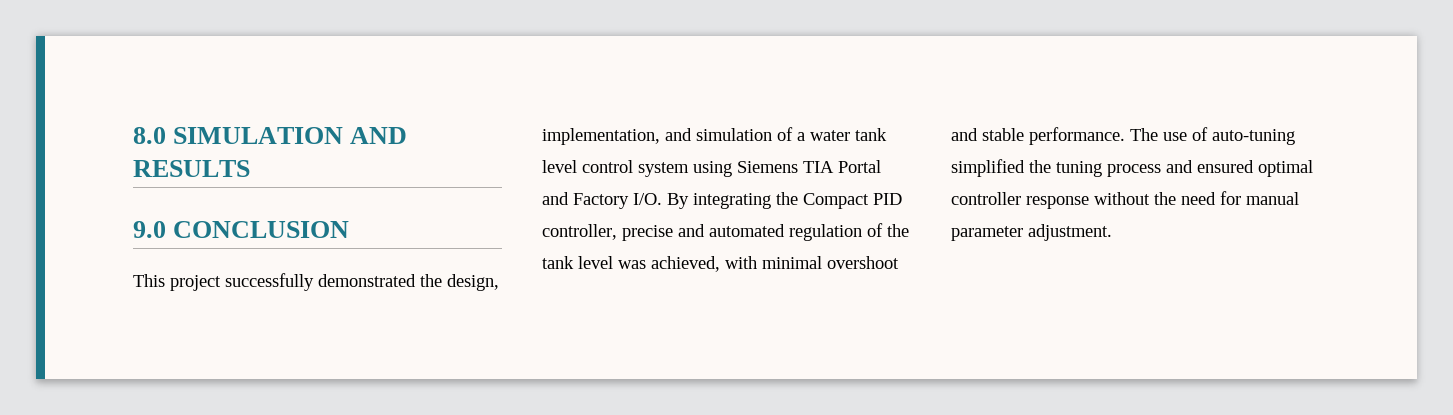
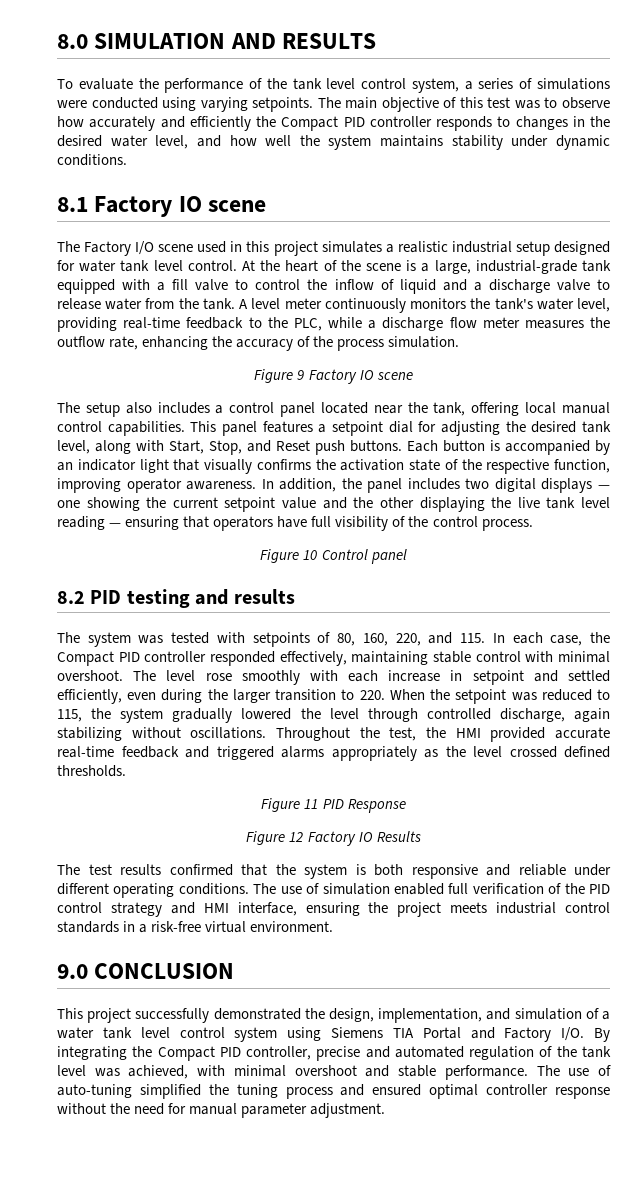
(250, 168) none -> [57,78,610,93] [57,97,611,112] [57,116,610,131] [57,135,610,150] [57,154,127,166] [57,196,267,217] [57,241,610,256] [57,260,611,274] [57,279,610,294] [57,298,610,313] [57,317,611,332] [57,336,460,351] [254,369,413,384] [57,402,611,417] [57,421,612,436] [57,440,610,455] [57,459,610,474] [57,478,611,493] [57,497,611,512] [57,516,533,531] [260,549,407,564] [57,589,295,608] [57,632,611,647] [57,651,611,666] [57,670,610,685] [57,689,610,704] [57,708,611,723] [57,727,611,742] [57,746,610,761] [57,765,126,777] [261,798,406,813] [246,831,421,846] [57,864,611,879] [57,883,610,898] [57,902,610,917] [57,921,334,933] // To evaluate the performance of the tank level control system, a series of simulations were conducted using varying setpoints. The main objective of this test was to observe how accurately and efficiently the Compact PID controller responds to changes in the desired water level, and how well the system maintains stability under dynamic conditions. // 8.1 Factory IO scene // The Factory I/O scene used in this project simulates a realistic industrial setup designed for water tank level control. At the heart of the scene is a large, industrial-grade tank equipped with a fill valve to control the inflow of liquid and a discharge valve to release water from the tank. A level meter continuously monitors the tank's water level, providing real-time feedback to the PLC, while a discharge flow meter measures the outflow rate, enhancing the accuracy of the process simulation. // Figure 9 Factory IO scene // The setup also includes a control panel located near the tank, offering local manual control capabilities. This panel features a setpoint dial for adjusting the desired tank level, along with Start, Stop, and Reset push buttons. Each button is accompanied by an indicator light that visually confirms the activation state of the respective function, improving operator awareness. In addition, the panel includes two digital displays — one showing the current setpoint value and the other displaying the live tank level reading — ensuring that operators have full visibility of the control process. // Figure 10 Control panel // 8.2 PID testing and results // The system was tested with setpoints of 80, 160, 220, and 115. In each case, the Compact PID controller responded effectively, maintaining stable control with minimal overshoot. The level rose smoothly with each increase in setpoint and settled efficiently, even during the larger transition to 220. When the setpoint was reduced to 115, the system gradually lowered the level through controlled discharge, again stabilizing without oscillations. Throughout the test, the HMI provided accurate real-time feedback and triggered alarms appropriately as the level crossed defined thresholds. // Figure 11 PID Response // Figure 12 Factory IO Results // The test results confirmed that the system is both responsive and reliable under different operating conditions. The use of simulation enabled full verification of the PID control strategy and HMI interface, ensuring the project meets industrial control standards in a risk-free virtual environment.

